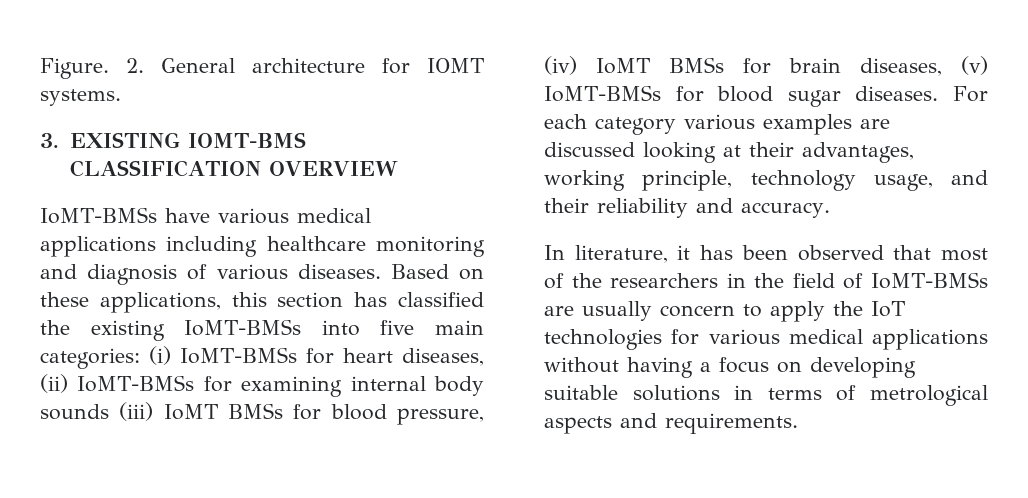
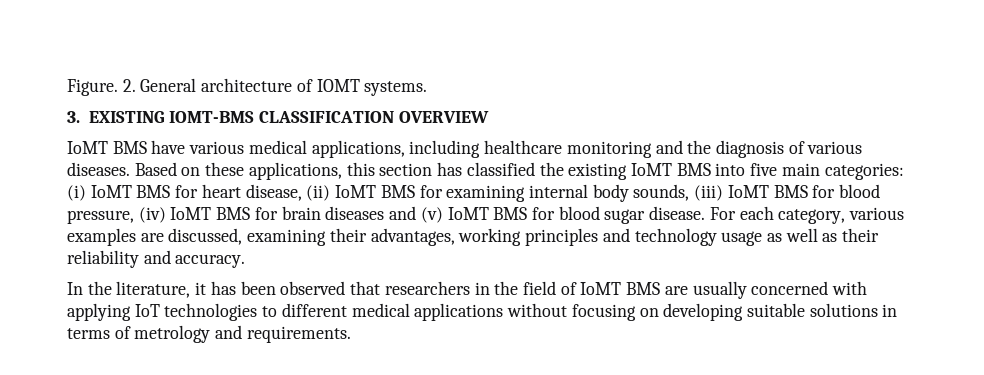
[382,58,410,74] for -> [296,79,313,92] of
[40,207,157,224] IoMT-BMSs -> [67,141,147,154] IoMT BMS
[40,236,156,257] applications -> [311,140,405,158] applications,
(77, 271) none -> [687,140,712,154] the
[184,319,302,336] IoMT-BMSs -> [630,163,711,176] IoMT BMS
[180,347,484,366] [40,374,195,393] IoMT-BMSs for heart diseases, (ii) IoMT-BMSs -> [90,184,415,201] IoMT BMS for heart disease, (ii) IoMT BMS
[40,404,109,420] sounds -> [633,184,690,201] sounds,
[228,403,283,419] BMSs -> [773,185,808,198] BMS
[669,57,724,73] BMSs -> [216,207,251,220] BMS
[860,56,988,76] [544,85,661,102] diseases, (v) IoMT-BMSs -> [325,206,528,223] diseases and (v) IoMT BMS
[855,86,939,101] diseases. -> [649,206,706,220] disease.
[595,117,676,135] category -> [778,209,846,224] category,
[544,142,914,163] [544,170,988,191] discussed looking at their advantages, working principle, technology usage, and -> [168,228,838,246] discussed, examining their advantages, working principles and technology usage as well as
(565, 252) none -> [87,281,112,295] the
[941,248,988,261] [544,273,602,289] most of the -> (381, 288) none
[871,272,988,289] [544,301,905,322] [544,329,988,350] [544,357,769,378] IoMT-BMSs are usually concern to apply the IoT technologies for various medical applications without having a focus -> [580,281,868,299] [67,303,636,321] IoMT BMS are usually concerned with applying IoT technologies to different medical applications without focusing
[870,385,988,406] [544,416,612,434] metrological aspects -> [134,325,211,343] metrology

